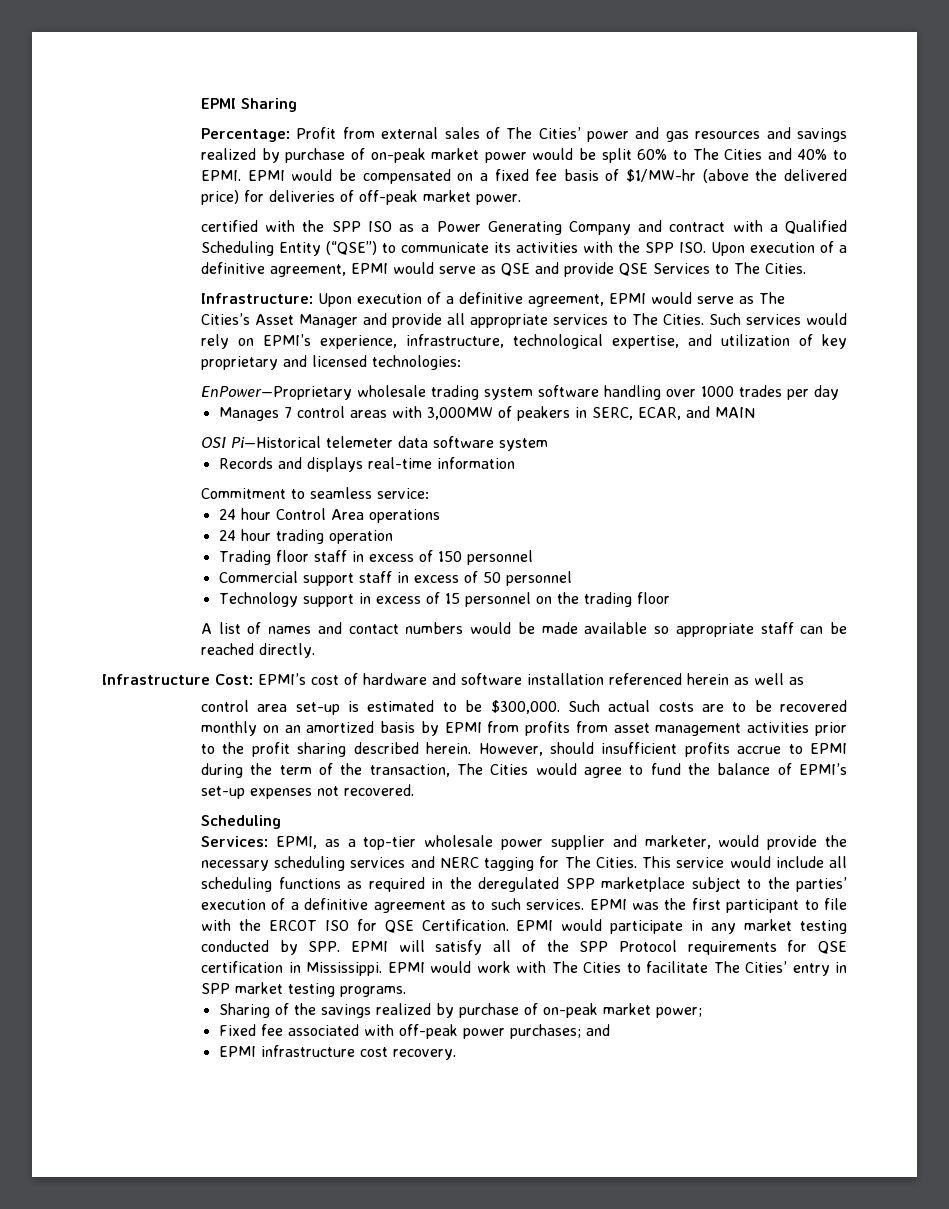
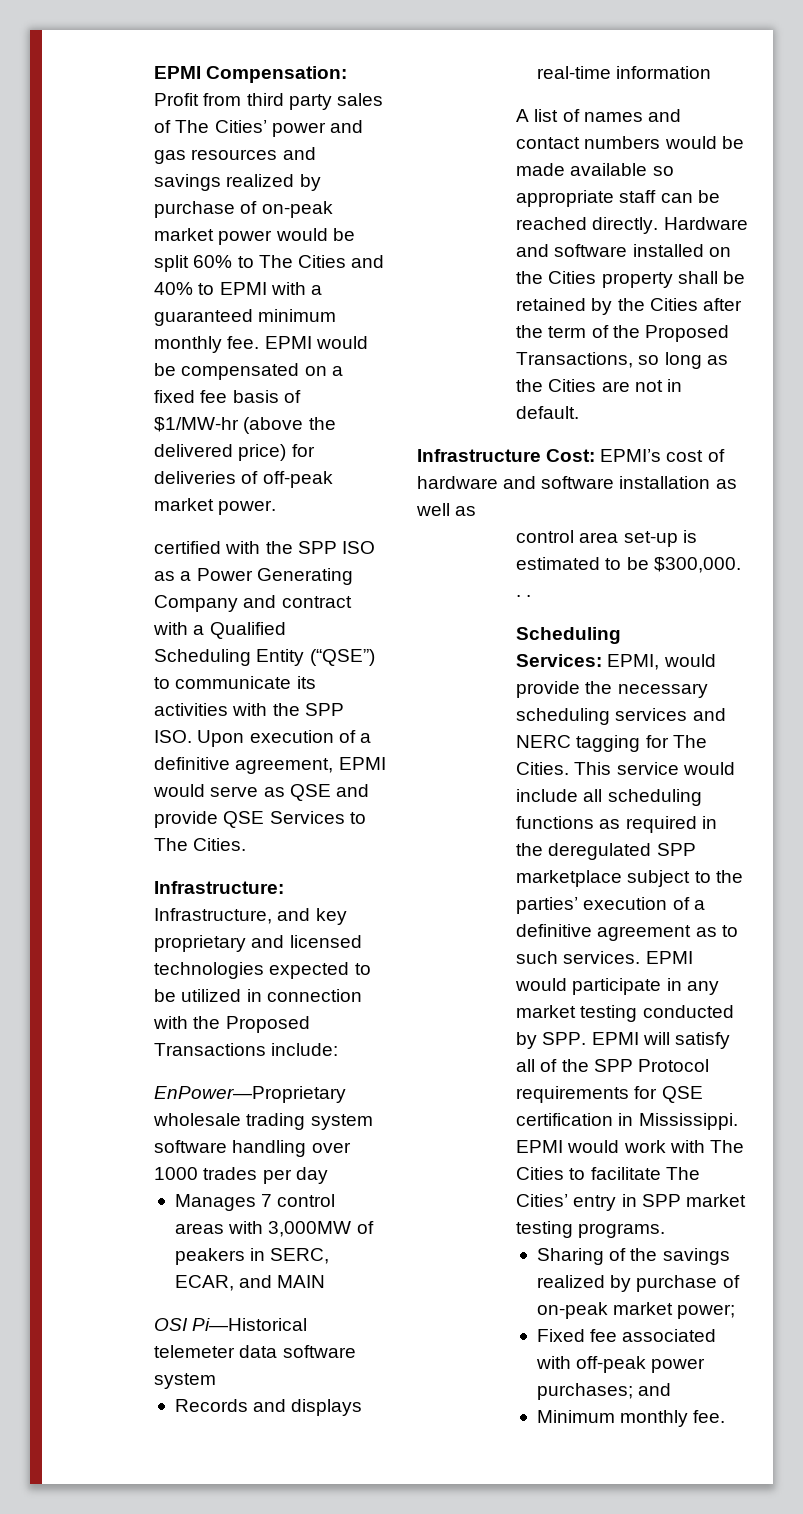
[200,98,297,112] [200,127,439,142] EPMI Sharing // Percentage: Profit from external -> [154,66,348,83] [154,93,332,110] EPMI Compensation: Profit from third party
[200,170,241,181] EPMI. -> [219,282,322,295] [154,309,337,326] [154,336,260,353] EPMI with a guaranteed minimum monthly fee.
[317,292,785,307] [200,313,847,328] [200,334,847,349] [200,355,461,370] Upon execution of a definitive agreement, EPMI would serve as The // Cities’s Asset Manager and provide all appropriate services to The Cities. Such services would rely on EPMI’s experience, infrastructure, technological expertise, and utilization of key proprietary and licensed technologies: -> [154,908,347,925] [154,935,362,952] [154,962,371,979] [154,989,362,1002] [153,1016,310,1033] [154,1043,339,1056] Infrastructure, and key proprietary and licensed technologies expected to be utilized in connection with the Proposed Transactions include:
[200,487,429,499] [218,508,440,523] [218,529,393,544] [218,550,533,565] [218,571,572,586] [218,592,670,607] // Commitment to seamless service: // 24 hour Control Area operations // 24 hour trading operation // Trading floor staff in excess of 150 personnel // Commercial support staff in excess of 50 personnel // Technology support in excess of 15 personnel on the trading floor -> (712, 72) none
(315, 650) none -> [663,217,748,230] [516,244,731,257] [516,271,745,288] [516,298,742,315] [516,325,729,342] [516,352,728,369] [516,379,682,392] [516,406,580,419] Hardware and software installed on the Cities property shall be retained by the Cities after the term of the Proposed Transactions, so long as the Cities are not in default.
[609,673,729,685] referenced herein -> (711, 482) none
[567,700,847,712] [200,721,847,736] [200,742,847,757] [200,763,847,778] [200,784,414,799] [200,815,281,829] [200,835,711,850] Such actual costs are to be recovered monthly on an amortized basis by EPMI from profits from asset management activities prior to the profit sharing described herein. However, should insufficient profits accrue to EPMI during the term of the transaction, The Cities would agree to fund the balance of EPMI’s set-up expenses not recovered. // Scheduling // Services: EPMI, as a top-tier wholesale power supplier and marketer, -> [516,595,532,597] [516,627,622,644] [516,654,660,670] . . // Scheduling // Services: EPMI,
[631,898,848,913] [200,919,554,933] was the first participant to file with the ERCOT ISO for QSE Certification. EPMI -> (693, 957) none
[218,1045,456,1060] EPMI infrastructure cost recovery. -> [537,1410,726,1427] Minimum monthly fee.

